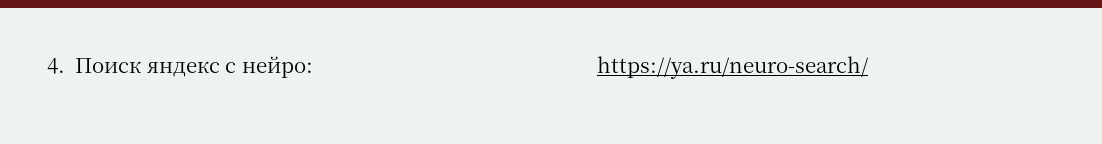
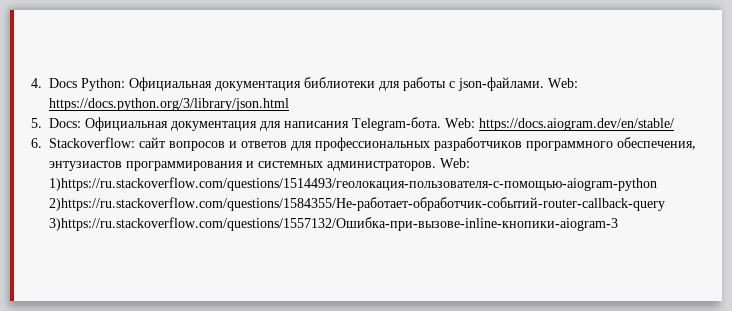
[75,56,870,79] Поиск яндекс с нейро: https://ya.ru/neuro-search/ -> [49,77,578,91] [49,98,289,111] [31,117,674,131] [31,137,696,151] [49,158,470,171] [49,177,657,191] [49,197,665,211] [49,217,618,231] Docs Python: Официальная документация библиотеки для работы с json-файлами. Web: https://docs.python.org/3/library/json.html // 5. Docs: Официальная документация для написания Telegram-бота. Web: https://docs.aiogram.dev/en/stable/ // 6. Stackoverflow: сайт вопросов и ответов для профессиональных разработчиков программного обеспечения, энтузиастов программирования и системных администраторов. Web: 1)https://ru.stackoverflow.com/questions/1514493/геолокация-пользователя-с-помощью-aiogram-python 2)https://ru.stackoverflow.com/questions/1584355/Не-работает-обработчик-событий-router-callback-query 3)https://ru.stackoverflow.com/questions/1557132/Ошибка-при-вызове-inline-кнопики-aiogram-3

